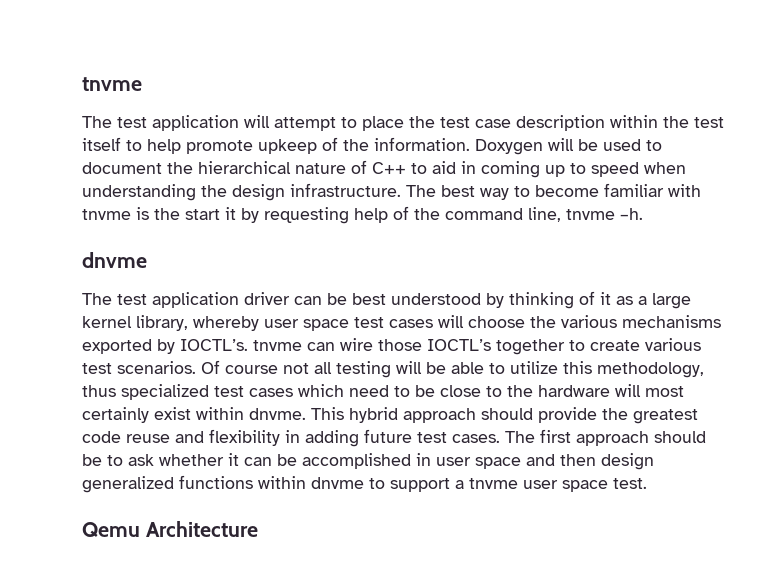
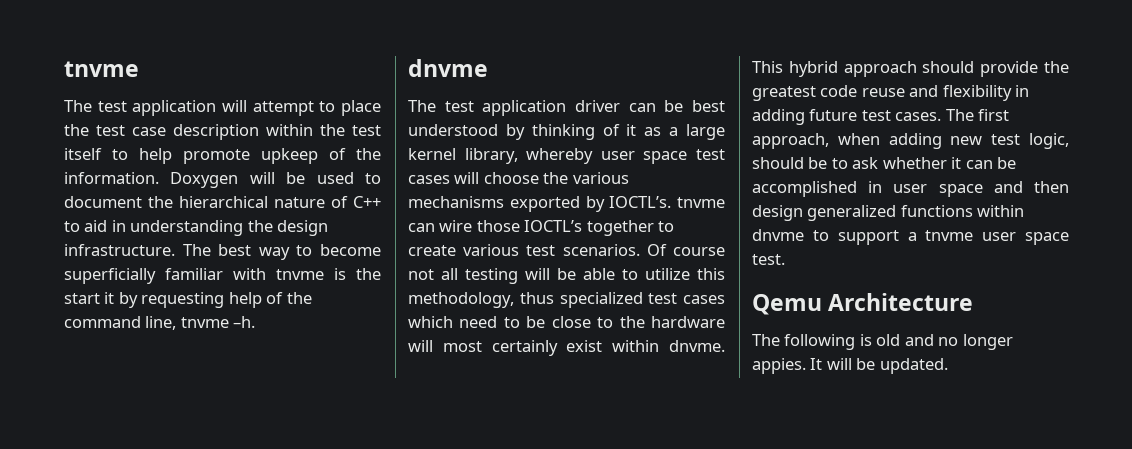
[481,161,686,178] coming up to speed when -> (126, 226) none
(599, 191) none -> [64,268,156,284] superficially
[576,431,649,446] approach -> [752,133,1069,149] approach, when adding new test logic,
(258, 529) none -> [752,334,1013,350] [752,358,948,374] // The following is old and no longer appies. It will be updated.

